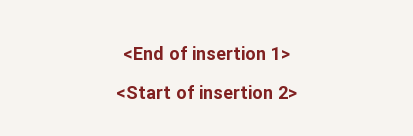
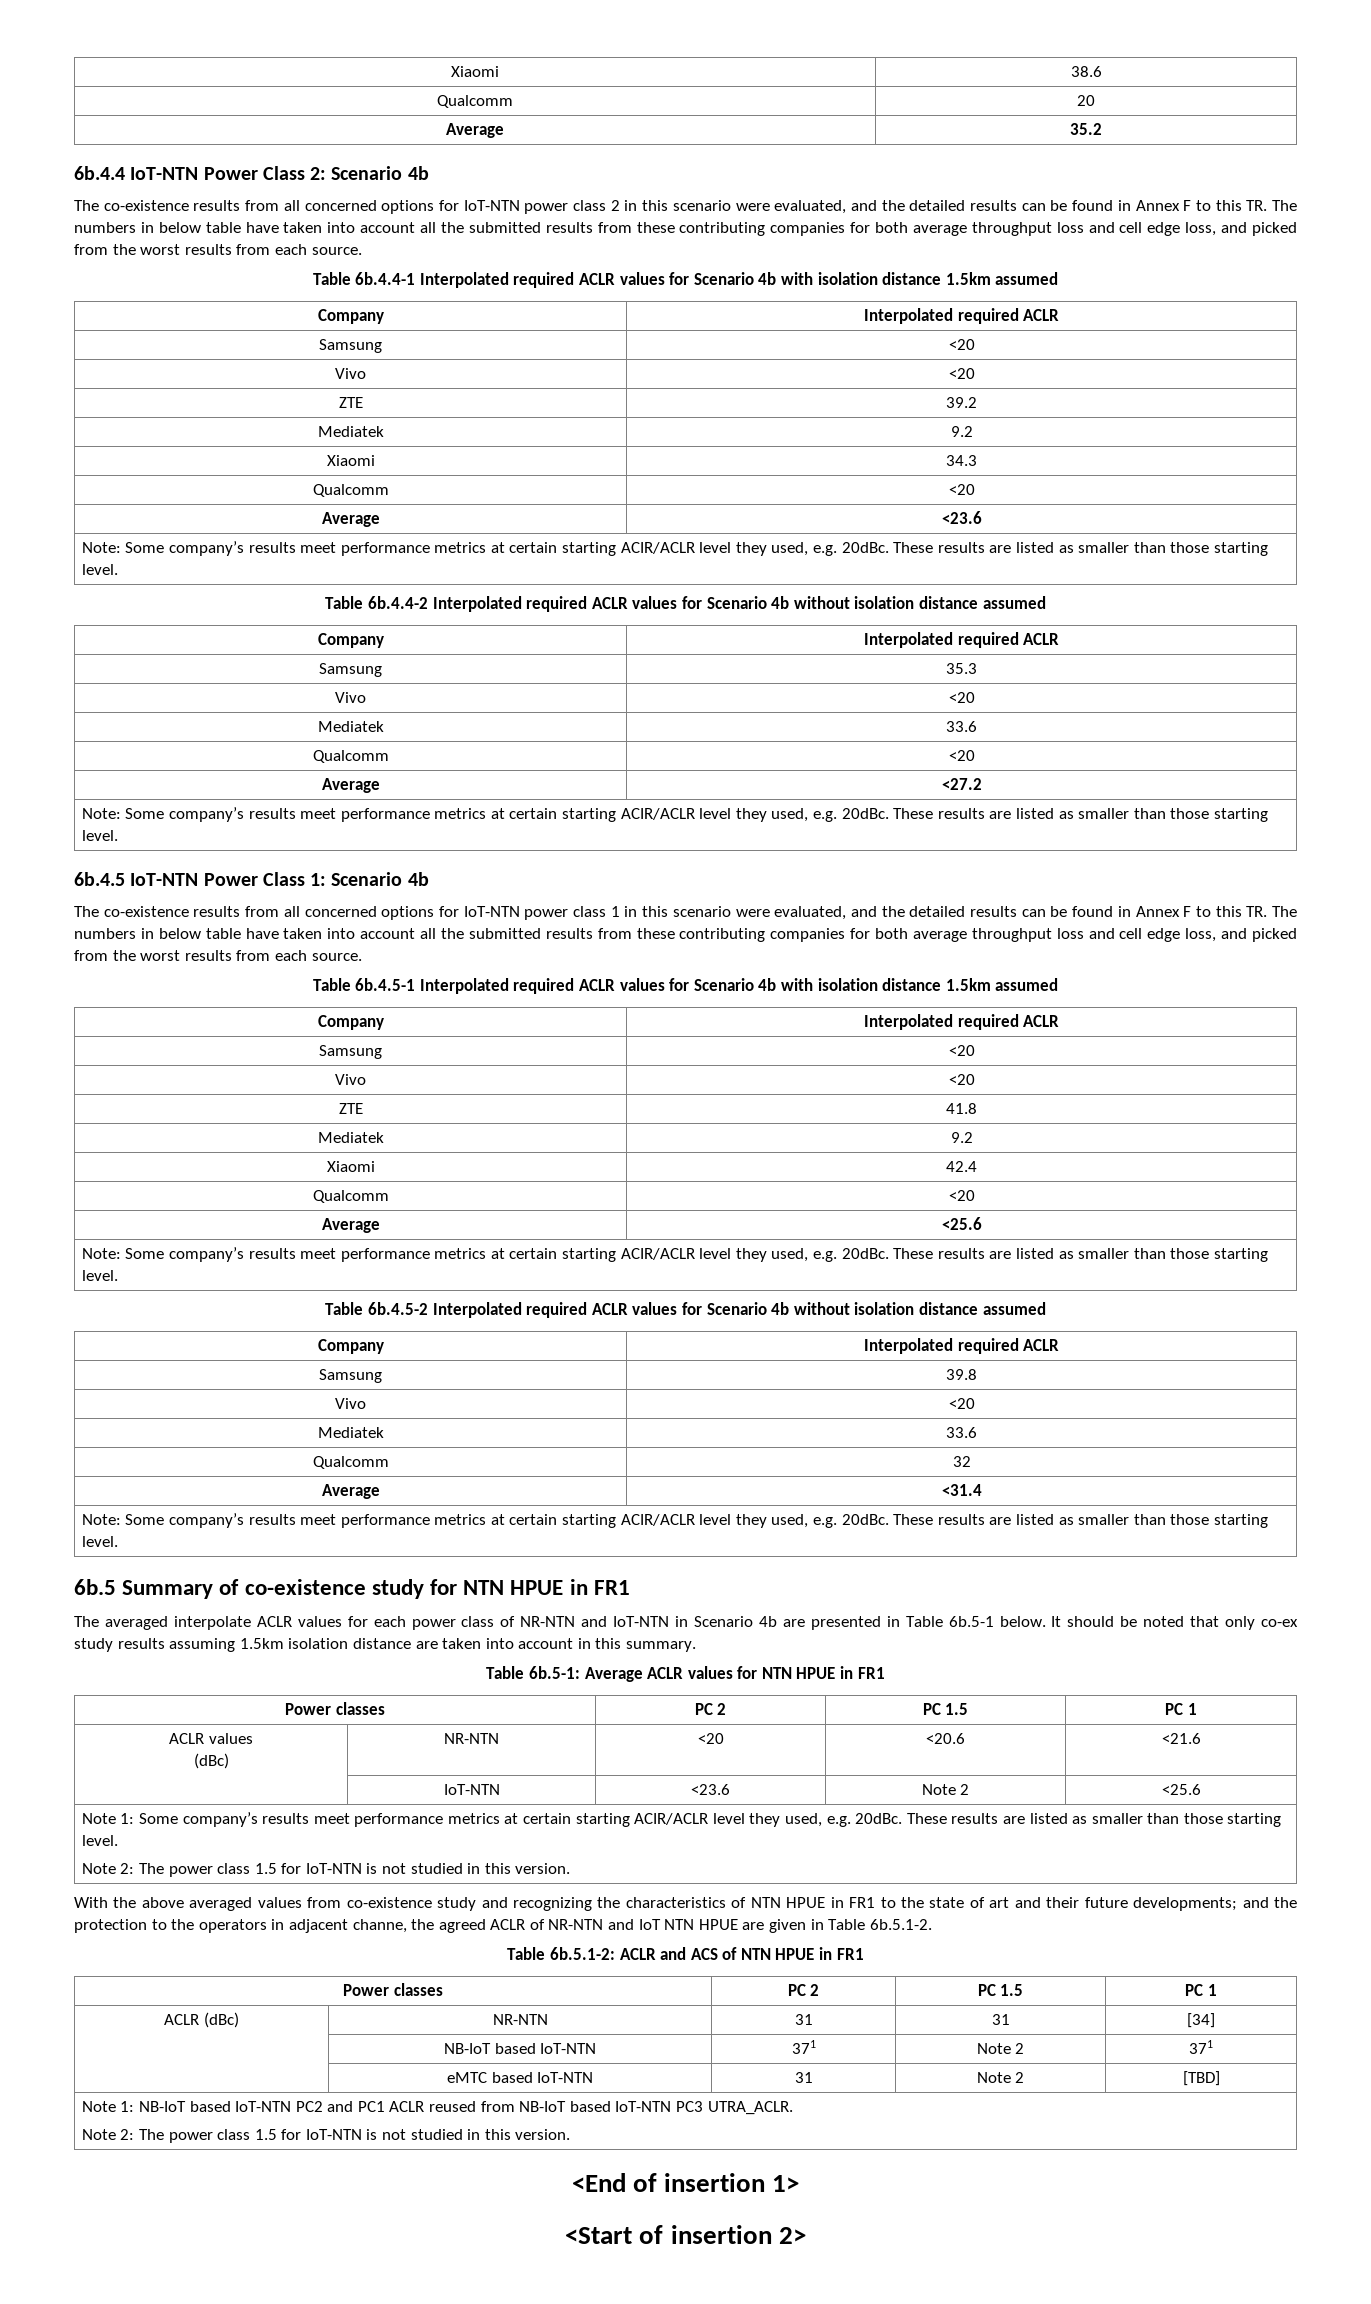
(123, 53) none -> [451,66,499,77] [1070,66,1102,77] [437,95,513,108] [1077,95,1095,106] [446,123,504,138] [1070,123,1102,135] [74,166,429,180] [74,200,1298,214] [74,222,1297,236] [74,244,362,255] [312,272,1059,288] [317,309,384,324] [863,308,1060,324] [319,339,382,353] [948,339,975,350] [335,368,366,379] [948,368,975,379] [338,397,363,408] [945,397,977,408] [317,426,384,437] [950,426,973,437] [326,455,375,466] [945,455,977,466] [312,484,389,497] [948,484,975,495] [321,512,380,527] [941,511,982,524] [81,541,1268,556] [81,564,118,575] [325,596,1046,612] [317,633,384,648] [863,632,1060,648] [319,663,382,677] [945,663,977,674] [335,692,366,703] [948,692,975,703] [317,721,384,732] [945,721,977,732] [312,750,389,763] [948,750,975,761] [321,778,380,793] [941,778,982,790] [81,807,1268,822] [81,830,118,841] [74,872,429,886] [74,906,1298,920] [74,928,1297,942] [74,950,362,961] [312,978,1059,994] [317,1015,384,1030] [863,1014,1060,1030] [319,1045,382,1059] [948,1045,975,1056] [335,1074,366,1085] [948,1074,975,1085] [338,1103,363,1114] [945,1103,977,1114] [317,1132,384,1143] [950,1132,973,1143] [326,1161,375,1172] [945,1161,977,1172] [312,1190,389,1203] [948,1190,975,1201] [321,1218,380,1233] [941,1217,982,1230] [81,1247,1268,1262] [81,1270,118,1281] [325,1302,1046,1318] [317,1339,384,1354] [863,1338,1060,1354] [319,1369,382,1383] [945,1369,977,1380] [335,1398,366,1409] [948,1398,975,1409] [317,1427,384,1438] [945,1427,977,1438] [312,1456,389,1469] [952,1456,971,1467] [321,1484,380,1499] [941,1484,982,1496] [81,1513,1268,1528] [81,1536,118,1547] [74,1579,630,1599] [74,1616,1298,1630] [74,1638,697,1652] [486,1666,885,1682] [285,1702,385,1715] [694,1703,727,1715] [922,1703,969,1715] [1165,1703,1197,1715] [169,1733,253,1744] [193,1753,229,1769] [444,1733,499,1744] [697,1733,724,1744] [925,1733,965,1744] [1161,1733,1201,1744] [443,1784,500,1795] [690,1784,730,1795] [921,1784,970,1795] [1161,1784,1201,1795] [81,1812,1282,1827] [81,1835,118,1846] [81,1863,571,1877] [74,1897,1297,1911] [74,1919,932,1933] [507,1947,864,1960] [343,1983,443,1996] [787,1984,820,1996] [977,1984,1024,1996] [1185,1984,1217,1996] [164,2012,239,2028] [492,2014,548,2025] [794,2014,813,2025] [991,2014,1010,2025] [1187,2013,1215,2028] [443,2043,597,2054] [791,2040,816,2054] [976,2043,1025,2054] [1189,2040,1213,2054] [446,2072,594,2083] [794,2072,813,2083] [976,2072,1025,2083] [1182,2071,1220,2086] [81,2101,793,2115] [81,2129,571,2143] Xiaomi | 38.6 // Qualcomm | 20 // Average | 35.2 // 6b.4.4 IoT-NTN Power Class 2: Scenario 4b // The co-existence results from all concerned options for IoT-NTN power class 2 in this scenario were evaluated, and the detailed results can be found in Annex F to this TR. The numbers in below table have taken into account all the submitted results from these contributing companies for both average throughput loss and cell edge loss, and picked from the worst results from each source. // Table 6b.4.4-1 Interpolated required ACLR values for Scenario 4b with isolation distance 1.5km assumed // Company | Interpolated required ACLR // Samsung | <20 // Vivo | <20 // ZTE | 39.2 // Mediatek | 9.2 // Xiaomi | 34.3 // Qualcomm | <20 // Average | <23.6 // Note: Some company’s results meet performance metrics at certain starting ACIR/ACLR level they used, e.g. 20dBc. These results are listed as smaller than those starting level. // Table 6b.4.4-2 Interpolated required ACLR values for Scenario 4b without isolation distance assumed // Company | Interpolated required ACLR // Samsung | 35.3 // Vivo | <20 // Mediatek | 33.6 // Qualcomm | <20 // Average | <27.2 // Note: Some company’s results meet performance metrics at certain starting ACIR/ACLR level they used, e.g. 20dBc. These results are listed as smaller than those starting level. // 6b.4.5 IoT-NTN Power Class 1: Scenario 4b // The co-existence results from all concerned options for IoT-NTN power class 1 in this scenario were evaluated, and the detailed results can be found in Annex F to this TR. The numbers in below table have taken into account all the submitted results from these contributing companies for both average throughput loss and cell edge loss, and picked from the worst results from each source. // Table 6b.4.5-1 Interpolated required ACLR values for Scenario 4b with isolation distance 1.5km assumed // Company | Interpolated required ACLR // Samsung | <20 // Vivo | <20 // ZTE | 41.8 // Mediatek | 9.2 // Xiaomi | 42.4 // Qualcomm | <20 // Average | <25.6 // Note: Some company’s results meet performance metrics at certain starting ACIR/ACLR level they used, e.g. 20dBc. These results are listed as smaller than those starting level. // Table 6b.4.5-2 Interpolated required ACLR values for Scenario 4b without isolation distance assumed // Company | Interpolated required ACLR // Samsung | 39.8 // Vivo | <20 // Mediatek | 33.6 // Qualcomm | 32 // Average | <31.4 // Note: Some company’s results meet performance metrics at certain starting ACIR/ACLR level they used, e.g. 20dBc. These results are listed as smaller than those starting level. // 6b.5 Summary of co-existence study for NTN HPUE in FR1 // The averaged interpolate ACLR values for each power class of NR-NTN and IoT-NTN in Scenario 4b are presented in Table 6b.5-1 below. It should be noted that only co-ex study results assuming 1.5km isolation distance are taken into account in this summary. // Table 6b.5-1: Average ACLR values for NTN HPUE in FR1 // Power classes | PC 2 | PC 1.5 | PC 1 // ACLR values // (dBc) | NR-NTN | <20 | <20.6 | <21.6 // | IoT-NTN | <23.6 | Note 2 | <25.6 // Note 1: Some company’s results meet performance metrics at certain starting ACIR/ACLR level they used, e.g. 20dBc. These results are listed as smaller than those starting level. // Note 2: The power class 1.5 for IoT-NTN is not studied in this version. // With the above averaged values from co-existence study and recognizing the characteristics of NTN HPUE in FR1 to the state of art and their future developments; and the protection to the operators in adjacent channe, the agreed ACLR of NR-NTN and IoT NTN HPUE are given in Table 6b.5.1-2. // Table 6b.5.1-2: ACLR and ACS of NTN HPUE in FR1 // Power classes | PC 2 | PC 1.5 | PC 1 // ACLR (dBc) | NR-NTN | 31 | 31 | [34] // | NB-IoT based IoT-NTN | 371 | Note 2 | 371 // | eMTC based IoT-NTN | 31 | Note 2 | [TBD] // Note 1: NB-IoT based IoT-NTN PC2 and PC1 ACLR reused from NB-IoT based IoT-NTN PC3 UTRA_ACLR. // Note 2: The power class 1.5 for IoT-NTN is not studied in this version. //

